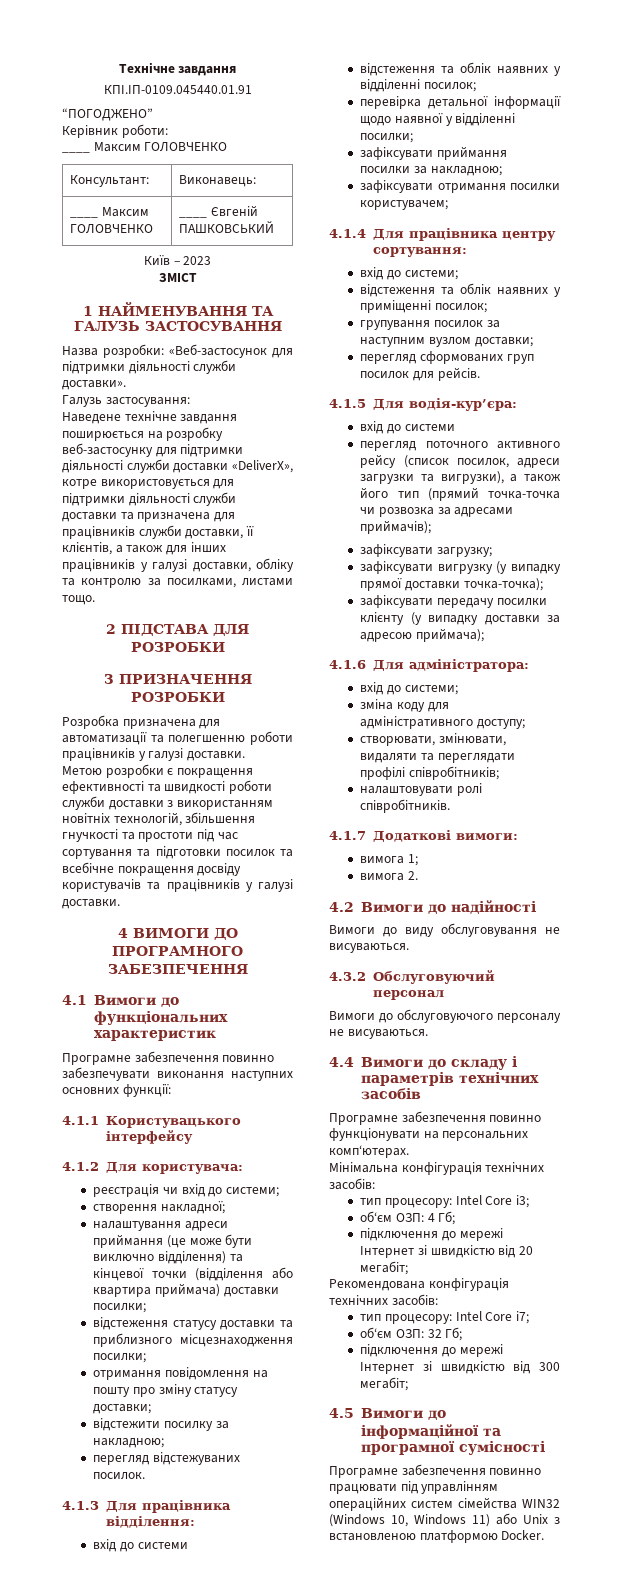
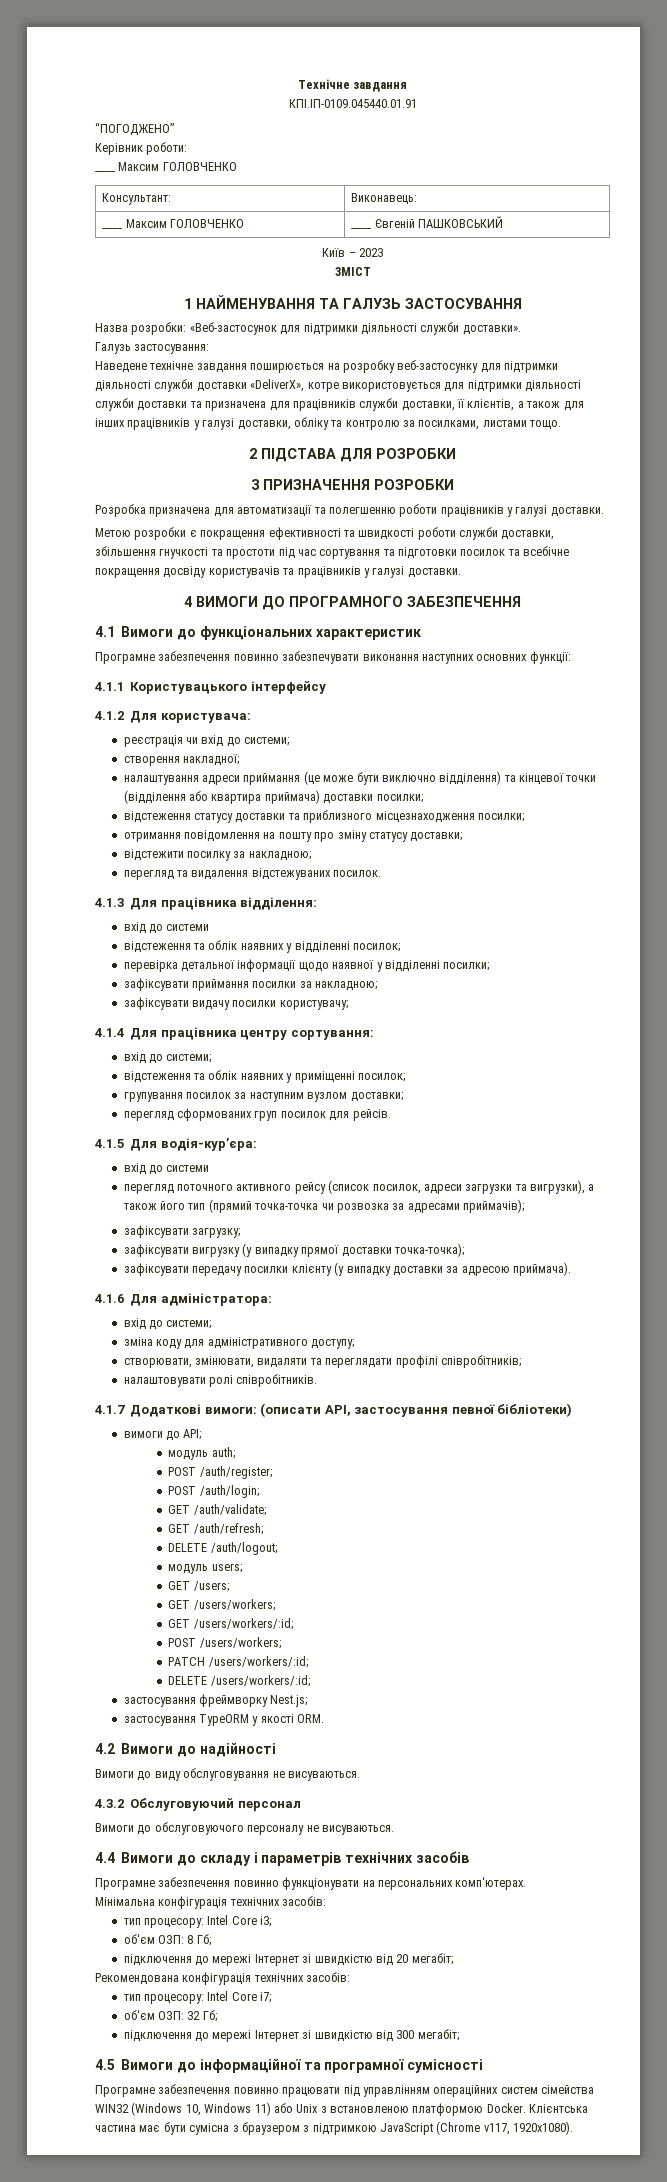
[108,800,273,810] [62,812,182,826] доставки з використанням новітніх технологій, -> [501,530,555,540] доставки,
(150, 1460) none -> [177,870,249,880] та видалення
[437,183,560,193] [360,200,449,210] отримання посилки користувачем; -> [192,1000,348,1010] видачу посилки користувачу;
[415,628,484,642] приймача); -> [513,1262,572,1276] приймача).
[360,854,418,866] [360,871,418,881] // вимога 1; // вимога 2. -> [260,1403,573,1417] [123,1429,202,1441] [168,1447,235,1460] [168,1466,272,1479] [168,1485,259,1498] [168,1504,266,1516] [168,1523,263,1535] [168,1542,277,1555] [168,1563,242,1574] [168,1581,229,1592] [168,1599,275,1611] [168,1618,293,1630] [168,1637,281,1649] [168,1656,308,1668] [168,1675,310,1687] [123,1694,308,1707] [123,1714,325,1726] (описати API, застосування певної бібліотеки) // вимоги до API; // модуль auth; // POST /auth/register; // POST /auth/login; // GET /auth/validate; // GET /auth/refresh; // DELETE /auth/logout; // модуль users; // GET /users; // GET /users/workers; // GET /users/workers/:id; // POST /users/workers; // PATCH /users/workers/:id; // DELETE /users/workers/:id; // застосування фреймворку Nest.js; // застосування TypeORM у якості ORM.
[427,1213,435,1222] 4 -> [187,1935,194,1944] 8
(545, 1535) none -> [529,2104,589,2113] [95,2121,574,2135] Клієнтська частина має бути сумісна з браузером з підтримкою JavaScript (Chrome v117, 1920x1080).

